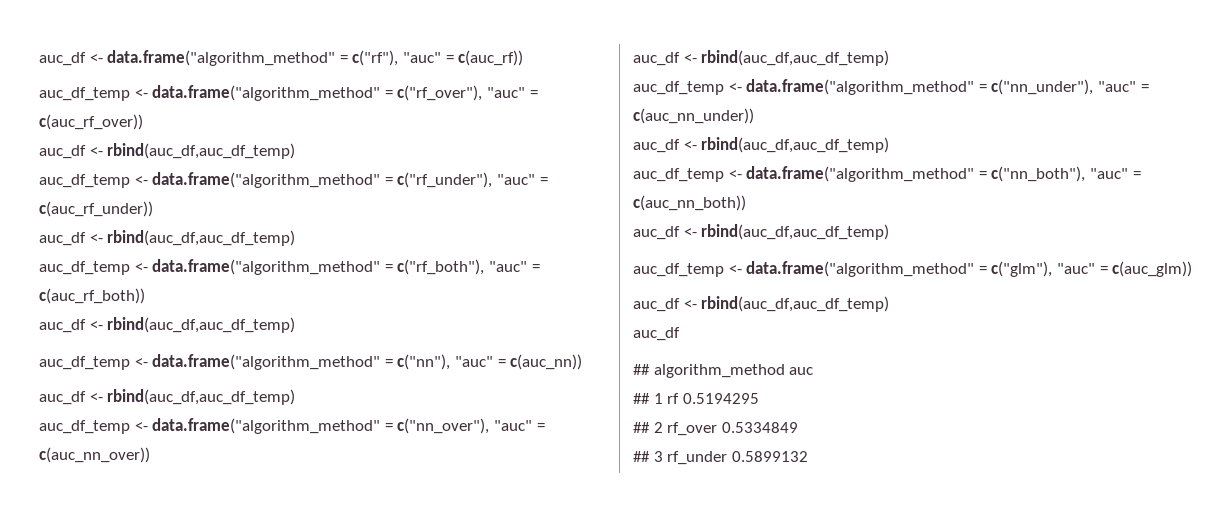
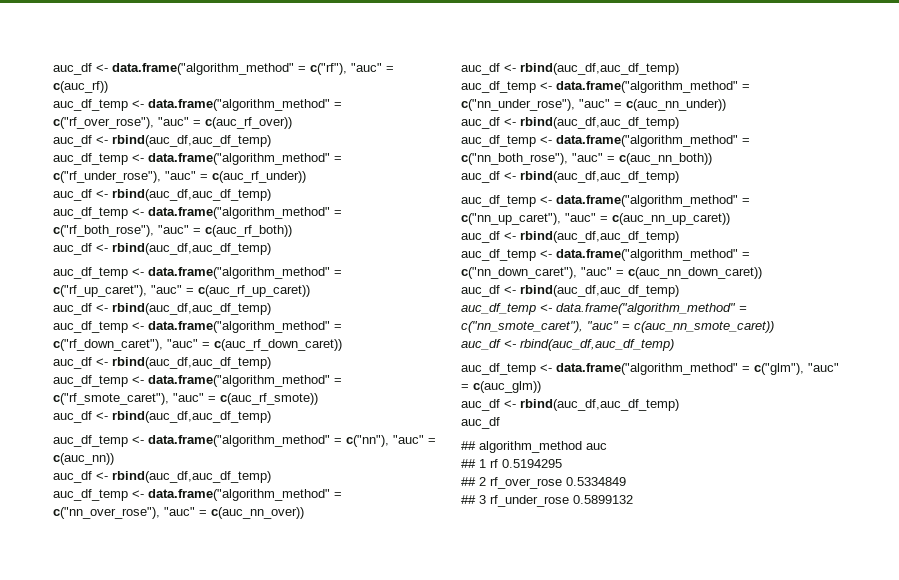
[397,85,483,101] c("rf_over"), -> [53,117,154,129] c("rf_over_rose"),
[397,172,493,188] c("rf_under"), -> [53,171,161,183] c("rf_under_rose"),
[397,259,485,275] c("rf_both"), -> [53,225,154,237] c("rf_both_rose"),
(296, 325) none -> [53,267,342,279] [53,285,310,297] [53,303,271,315] [53,321,342,333] [53,339,342,351] [53,357,271,369] [53,375,342,387] [53,393,318,405] [53,411,271,423] // auc_df_temp <- data.frame("algorithm_method" = c("rf_up_caret"), "auc" = c(auc_rf_up_caret)) // auc_df <- rbind(auc_df,auc_df_temp) // auc_df_temp <- data.frame("algorithm_method" = c("rf_down_caret"), "auc" = c(auc_rf_down_caret)) // auc_df <- rbind(auc_df,auc_df_temp) // auc_df_temp <- data.frame("algorithm_method" = c("rf_smote_caret"), "auc" = c(auc_rf_smote)) // auc_df <- rbind(auc_df,auc_df_temp)
[397,418,490,434] c("nn_over"), -> [53,507,160,519] c("nn_over_rose"),
[991,79,1094,95] c("nn_under"), -> [461,99,575,111] c("nn_under_rose"),
[991,166,1086,182] c("nn_both"), -> [461,153,568,165] c("nn_both_rose"),
(890, 232) none -> [461,195,750,207] [461,213,730,225] [461,231,679,243] [461,249,750,261] [461,267,762,279] [461,285,679,297] [461,303,747,315] [461,321,774,333] [461,339,674,351] // auc_df_temp <- data.frame("algorithm_method" = c("nn_up_caret"), "auc" = c(auc_nn_up_caret)) // auc_df <- rbind(auc_df,auc_df_temp) // auc_df_temp <- data.frame("algorithm_method" = c("nn_down_caret"), "auc" = c(auc_nn_down_caret)) // auc_df <- rbind(auc_df,auc_df_temp) // auc_df_temp <- data.frame("algorithm_method" = c("nn_smote_caret"), "auc" = c(auc_nn_smote_caret)) // auc_df <- rbind(auc_df,auc_df_temp)
[667,422,718,436] rf_over -> [490,477,562,489] rf_over_rose
[667,451,728,465] rf_under -> [490,495,569,507] rf_under_rose

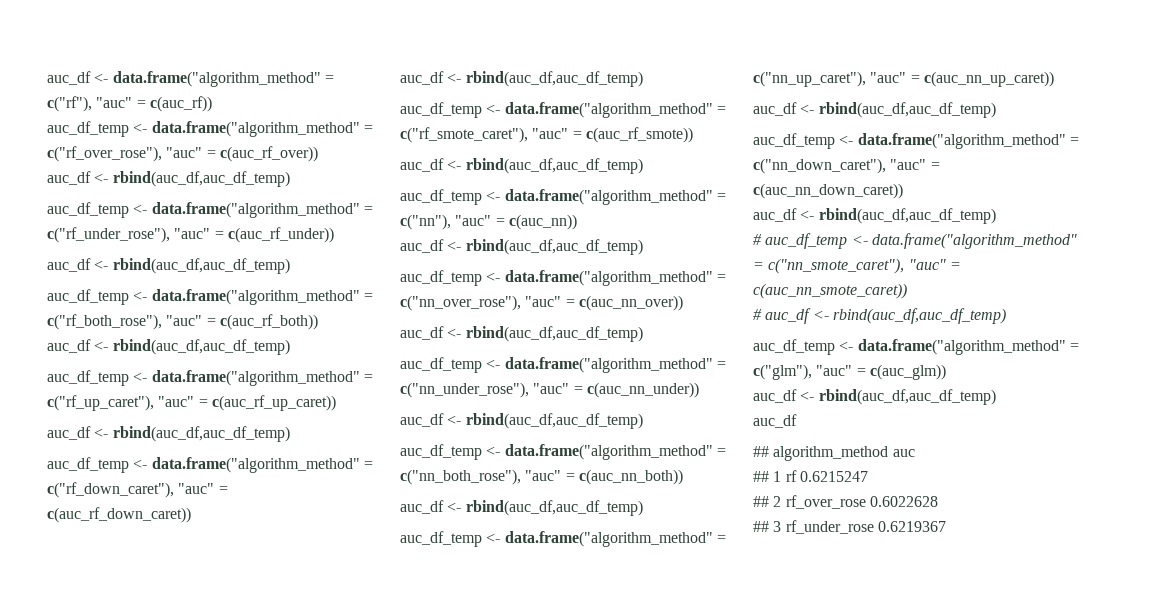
(679, 291) none -> [753,234,762,245] #
(774, 327) none -> [753,309,762,320] #
[502,459,562,468] 0.5194295 -> [799,471,868,482] 0.6215247
[566,477,626,486] 0.5334849 -> [869,496,938,507] 0.6022628
[573,495,633,504] 0.5899132 -> [877,521,946,532] 0.6219367

